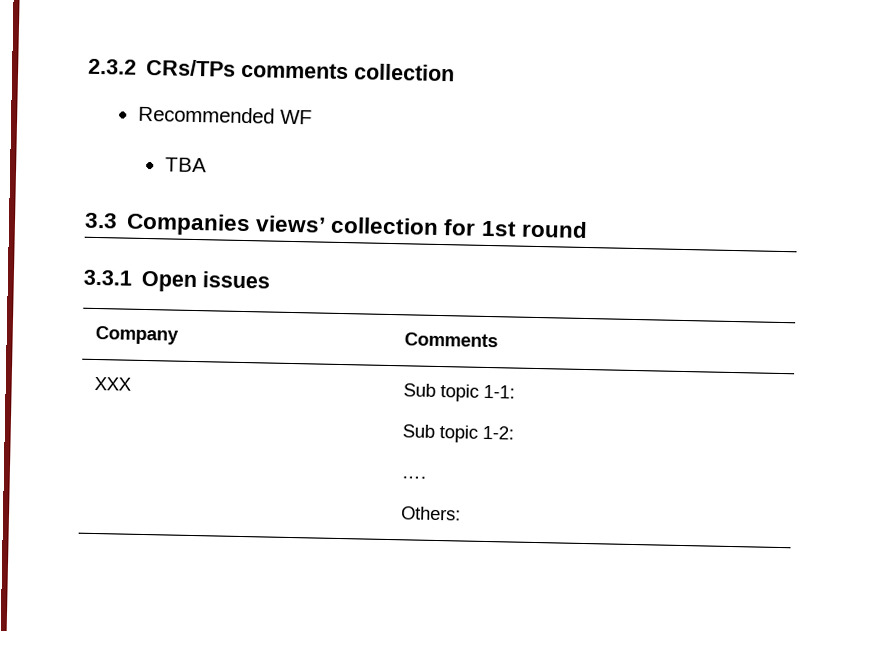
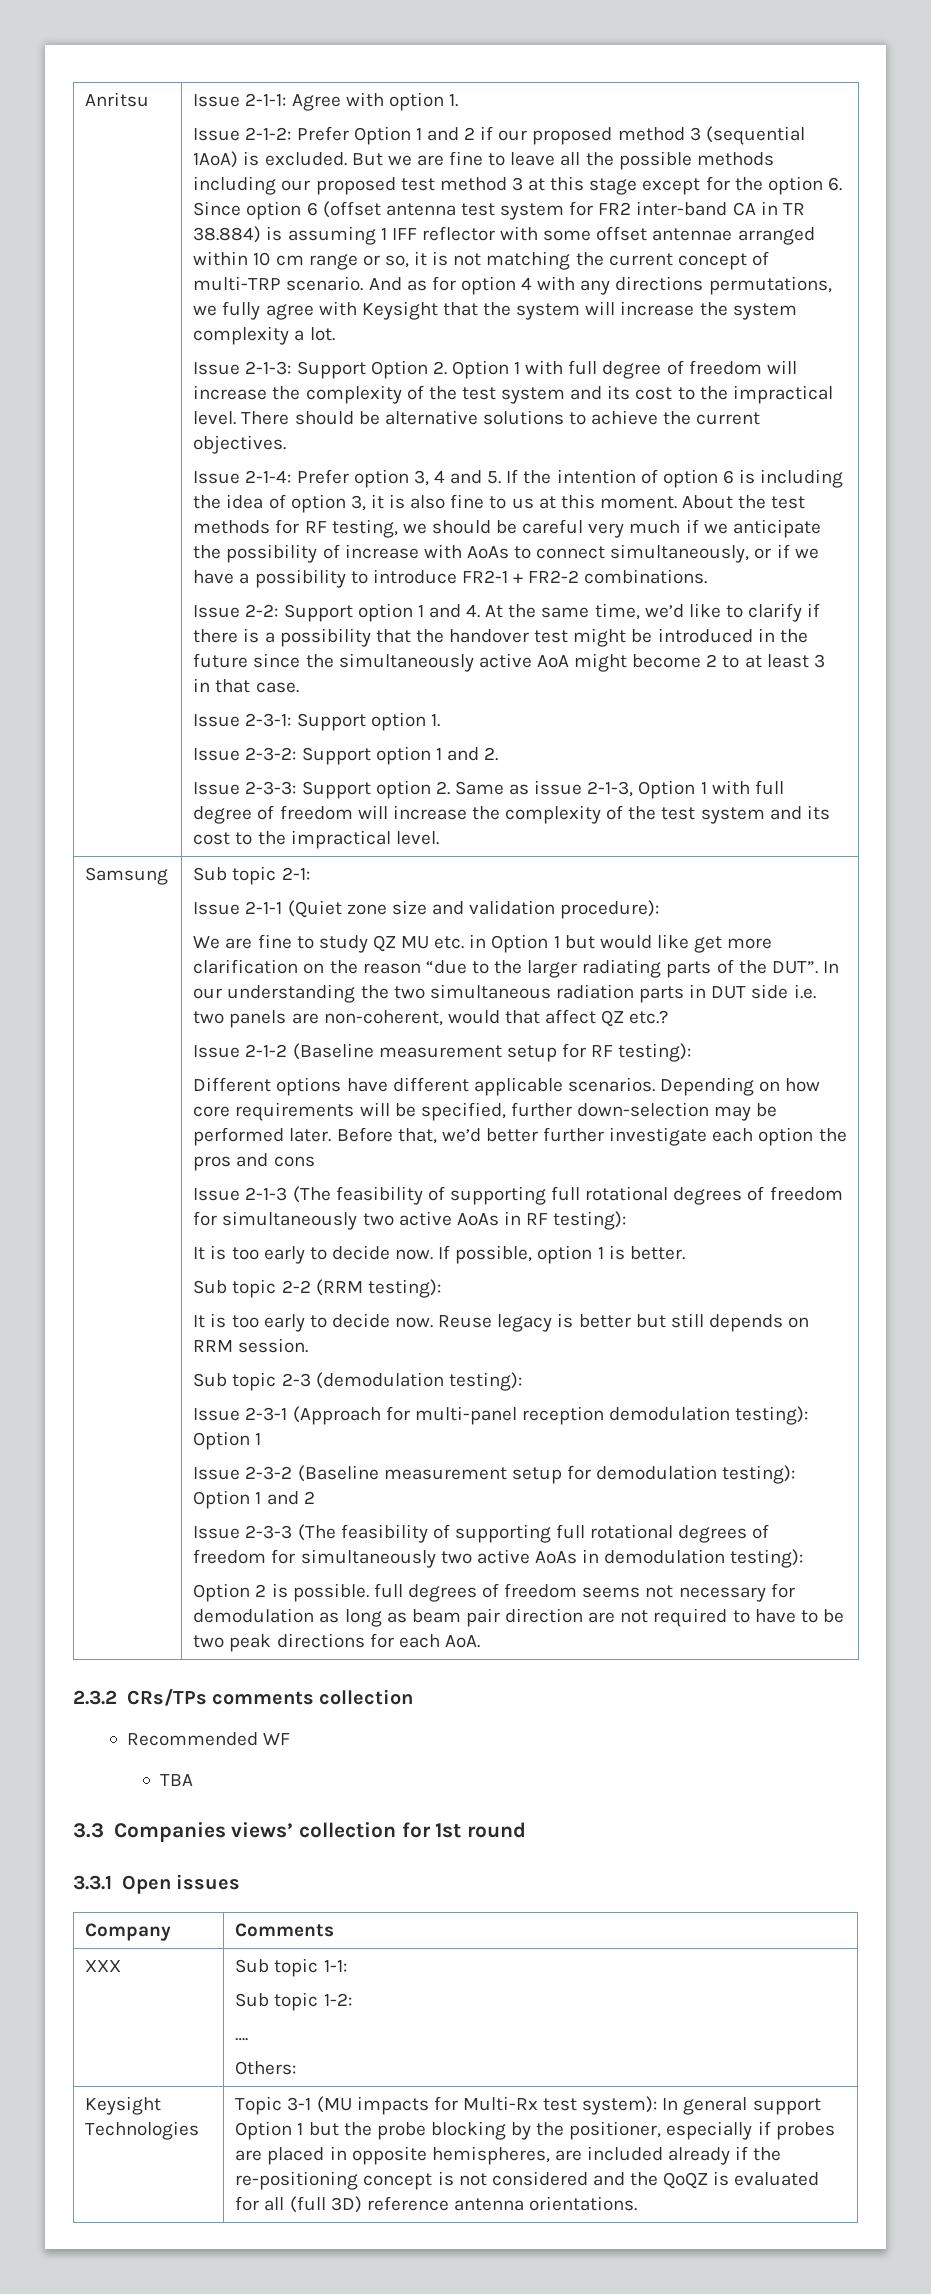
(88, 66) none -> [85,92,150,107] [193,92,458,111] [193,126,805,145] [193,151,774,170] [193,176,842,195] [193,201,805,220] [193,226,815,245] [193,251,769,270] [193,276,832,295] [193,301,797,320] [193,326,335,345] [193,360,797,379] [193,385,833,404] [193,410,761,425] [193,435,287,454] [193,469,844,488] [193,494,806,513] [193,519,821,538] [193,544,819,563] [193,569,708,588] [193,603,821,622] [193,628,808,647] [193,653,825,672] [193,678,299,693] [193,712,440,731] [193,746,499,765] [193,780,784,799] [193,805,830,824] [193,830,439,849] [85,867,169,885] [193,866,310,885] [193,900,660,919] [193,934,773,953] [193,959,839,978] [193,984,816,1003] [193,1009,669,1028] [193,1043,692,1062] [193,1077,821,1096] [193,1102,778,1121] [193,1127,847,1146] [193,1153,315,1171] [193,1186,843,1205] [193,1211,627,1230] [193,1245,685,1264] [193,1279,441,1298] [193,1313,810,1332] [193,1338,309,1353] [193,1372,522,1391] [193,1406,809,1425] [193,1431,262,1450] [193,1465,796,1484] [193,1490,315,1509] [193,1524,770,1543] [193,1549,804,1568] [193,1583,795,1602] [193,1608,844,1627] [193,1633,480,1652] Anritsu | Issue 2-1-1: Agree with option 1. // Issue 2-1-2: Prefer Option 1 and 2 if our proposed method 3 (sequential 1AoA) is excluded. But we are fine to leave all the possible methods including our proposed test method 3 at this stage except for the option 6. Since option 6 (offset antenna test system for FR2 inter-band CA in TR 38.884) is assuming 1 IFF reflector with some offset antennae arranged within 10 cm range or so, it is not matching the current concept of multi-TRP scenario. And as for option 4 with any directions permutations, we fully agree with Keysight that the system will increase the system complexity a lot. // Issue 2-1-3: Support Option 2. Option 1 with full degree of freedom will increase the complexity of the test system and its cost to the impractical level. There should be alternative solutions to achieve the current objectives. // Issue 2-1-4: Prefer option 3, 4 and 5. If the intention of option 6 is including the idea of option 3, it is also fine to us at this moment. About the test methods for RF testing, we should be careful very much if we anticipate the possibility of increase with AoAs to connect simultaneously, or if we have a possibility to introduce FR2-1 + FR2-2 combinations. // Issue 2-2: Support option 1 and 4. At the same time, we’d like to clarify if there is a possibility that the handover test might be introduced in the future since the simultaneously active AoA might become 2 to at least 3 in that case. // Issue 2-3-1: Support option 1. // Issue 2-3-2: Support option 1 and 2. // Issue 2-3-3: Support option 2. Same as issue 2-1-3, Option 1 with full degree of freedom will increase the complexity of the test system and its cost to the impractical level. // Samsung | Sub topic 2-1: // Issue 2-1-1 (Quiet zone size and validation procedure): // We are fine to study QZ MU etc. in Option 1 but would like get more clarification on the reason “due to the larger radiating parts of the DUT”. In our understanding the two simultaneous radiation parts in DUT side i.e. two panels are non-coherent, would that affect QZ etc.? // Issue 2-1-2 (Baseline measurement setup for RF testing): // Different options have different applicable scenarios. Depending on how core requirements will be specified, further down-selection may be performed later. Before that, we’d better further investigate each option the pros and cons // Issue 2-1-3 (The feasibility of supporting full rotational degrees of freedom for simultaneously two active AoAs in RF testing): // It is too early to decide now. If possible, option 1 is better. // Sub topic 2-2 (RRM testing): // It is too early to decide now. Reuse legacy is better but still depends on RRM session. // Sub topic 2-3 (demodulation testing): // Issue 2-3-1 (Approach for multi-panel reception demodulation testing): Option 1 // Issue 2-3-2 (Baseline measurement setup for demodulation testing): Option 1 and 2 // Issue 2-3-3 (The feasibility of supporting full rotational degrees of freedom for simultaneously two active AoAs in demodulation testing): // Option 2 is possible. full degrees of freedom seems not necessary for demodulation as long as beam pair direction are not required to have to be two peak directions for each AoA. //
(461, 513) none -> [85,2096,162,2115] [85,2121,200,2140] [235,2096,821,2115] [235,2121,835,2140] [235,2146,782,2165] [235,2171,820,2190] [235,2196,638,2213] // Keysight Technologies | Topic 3-1 (MU impacts for Multi-Rx test system): In general support Option 1 but the probe blocking by the positioner, especially if probes are placed in opposite hemispheres, are included already if the re-positioning concept is not considered and the QoQZ is evaluated for all (full 3D) reference antenna orientations.

